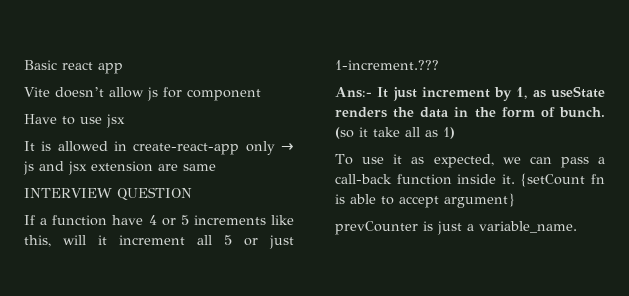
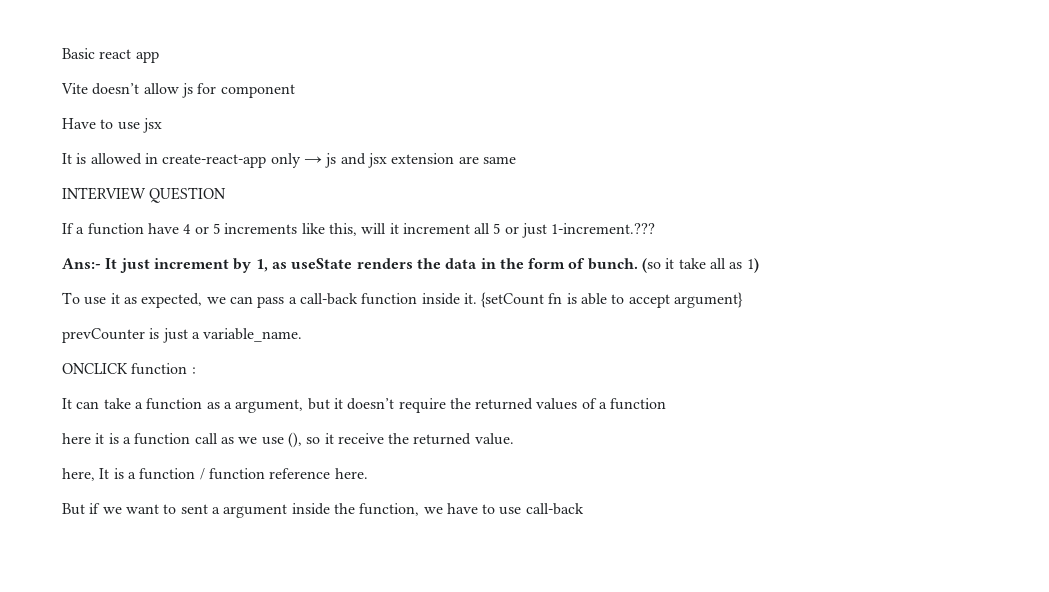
(577, 227) none -> [62,363,196,375] [62,398,667,413] [62,432,514,448] [62,468,368,481] [62,503,584,518] // ONCLICK function : // It can take a function as a argument, but it doesn’t require the returned values of a function // here it is a function call as we use (), so it receive the returned value. // here, It is a function / function reference here. // But if we want to sent a argument inside the function, we have to use call-back

